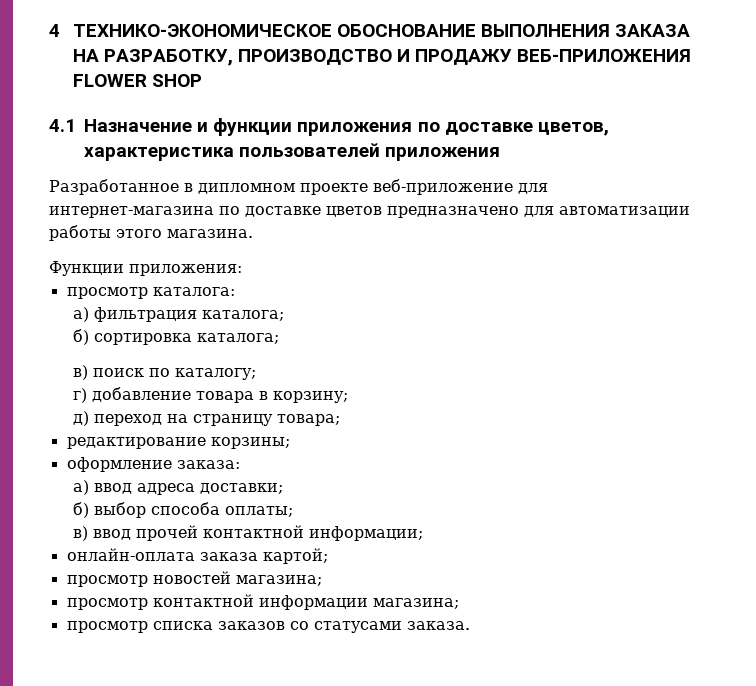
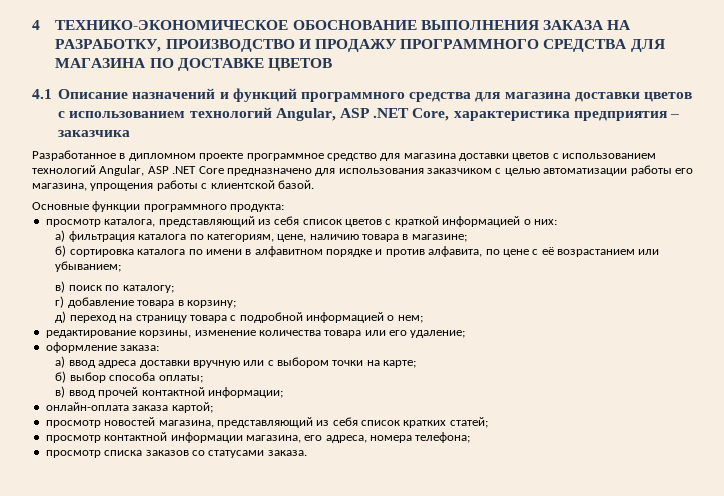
[517,49,692,62] [72,74,202,87] [49,118,609,136] [84,143,501,161] [49,179,548,195] [49,206,690,218] [49,225,253,241] [49,261,242,276] [66,287,235,299] [72,307,284,322] [72,329,279,345] ВЕБ-ПРИЛОЖЕНИЯ FLOWER SHOP // 4.1 Назначение и функции приложения по доставке цветов, характеристика пользователей приложения // Разработанное в дипломном проекте веб-приложение для интернет-магазина по доставке цветов предназначено для автоматизации работы этого магазина. // Функции приложения: // просмотр каталога: // а) фильтрация каталога; // б) сортировка каталога; -> [400,39,665,52] [55,58,333,71] [32,88,692,102] [58,107,679,121] [58,130,131,137] [32,150,657,161] [32,165,693,176] [32,180,314,191] [32,201,285,212] [45,216,557,227] [55,230,467,242] [55,245,660,257] [55,261,122,272] ПРОГРАММНОГО СРЕДСТВА ДЛЯ МАГАЗИНА ПО ДОСТАВКЕ ЦВЕТОВ // 4.1 Описание назначений и функций программного средства для магазина доставки цветов с использованием технологий Angular, ASP .NET Core, характеристика предприятия – заказчика // Разработанное в дипломном проекте программное средство для магазина доставки цветов с использованием технологий Angular, ASP .NET Core предназначено для использования заказчиком с целью автоматизации работы его магазина, упрощения работы с клиентской базой. // Основные функции программного продукта: // просмотр каталога, представляющий из себя список цветов с краткой информацией о них: // а) фильтрация каталога по категориям, цене, наличию товара в магазине; // б) сортировка каталога по имени в алфавитном порядке и против алфавита, по цене с её возрастанием или убыванием;
[276,414,340,426] [66,437,290,449] товара; // редактирование корзины; -> [189,312,423,323] [45,330,466,338] товара с подробной информацией о нем; // редактирование корзины, изменение количества товара или его удаление;
[199,483,283,494] доставки; -> [139,357,417,368] доставки вручную или с выбором точки на карте;
[235,575,322,586] [66,594,459,610] магазина; // просмотр контактной информации магазина; -> [158,417,488,428] [45,432,471,443] магазина, представляющий из себя список кратких статей; // просмотр контактной информации магазина, его адреса, номера телефона;

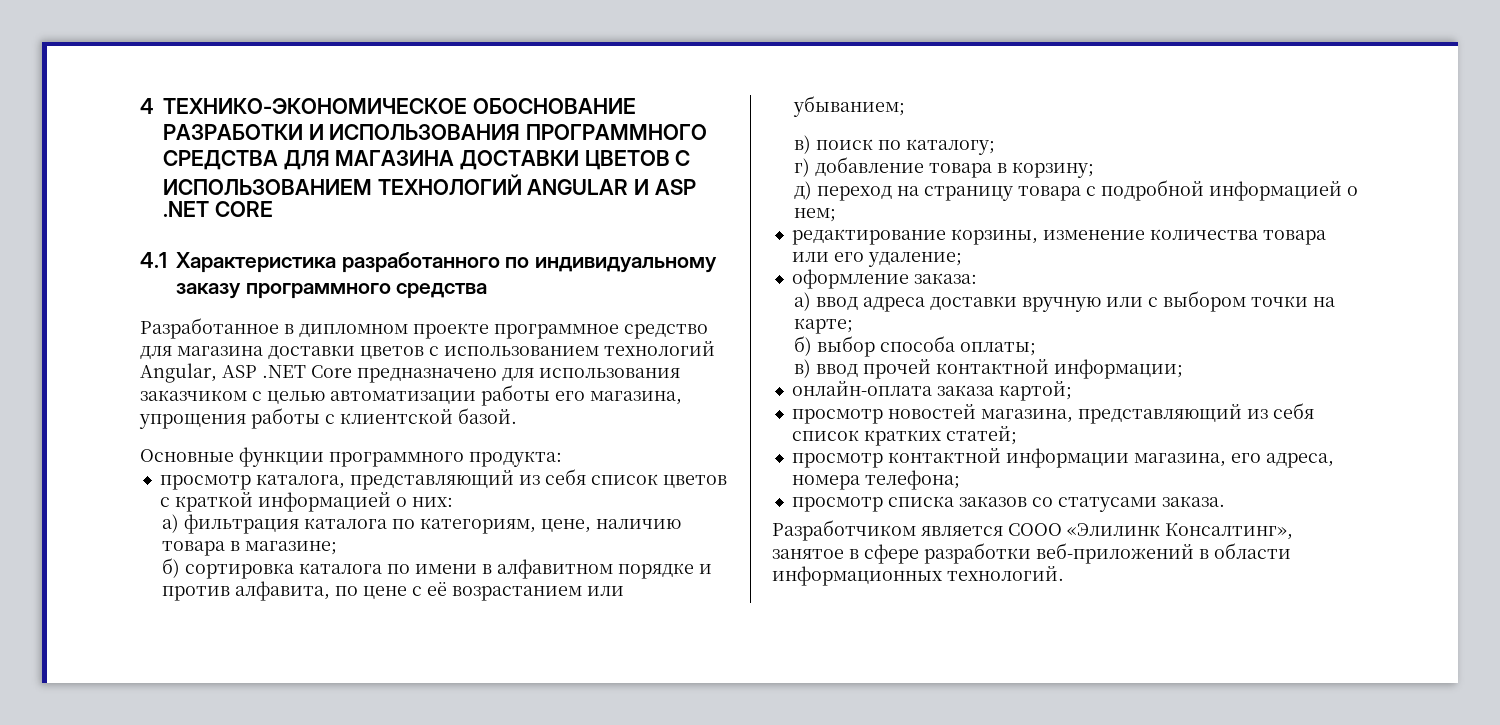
[420,20,632,30] [55,39,398,52] ВЫПОЛНЕНИЯ ЗАКАЗА НА РАЗРАБОТКУ, ПРОИЗВОДСТВО И ПРОДАЖУ -> [163,124,521,140] РАЗРАБОТКИ И ИСПОЛЬЗОВАНИЯ
[149,58,264,71] ПО ДОСТАВКЕ -> [460,150,580,170] ДОСТАВКИ
[32,88,692,102] [58,107,679,121] [58,130,131,137] // 4.1 Описание назначений и функций программного средства для магазина доставки цветов с использованием технологий Angular, ASP .NET Core, характеристика предприятия – заказчика -> [675,150,691,166] [163,174,696,195] [163,201,273,217] [140,252,718,273] [176,283,488,299] С ИСПОЛЬЗОВАНИЕМ ТЕХНОЛОГИЙ ANGULAR И ASP .NET CORE // 4.1 Характеристика разработанного по индивидуальному заказу программного средства
(307, 453) none -> [772,520,1293,541] [772,543,1291,564] [772,566,1064,586] // Разработчиком является СООО «Элилинк Консалтинг», занятое в сфере разработки веб-приложений в области информационных технологий.

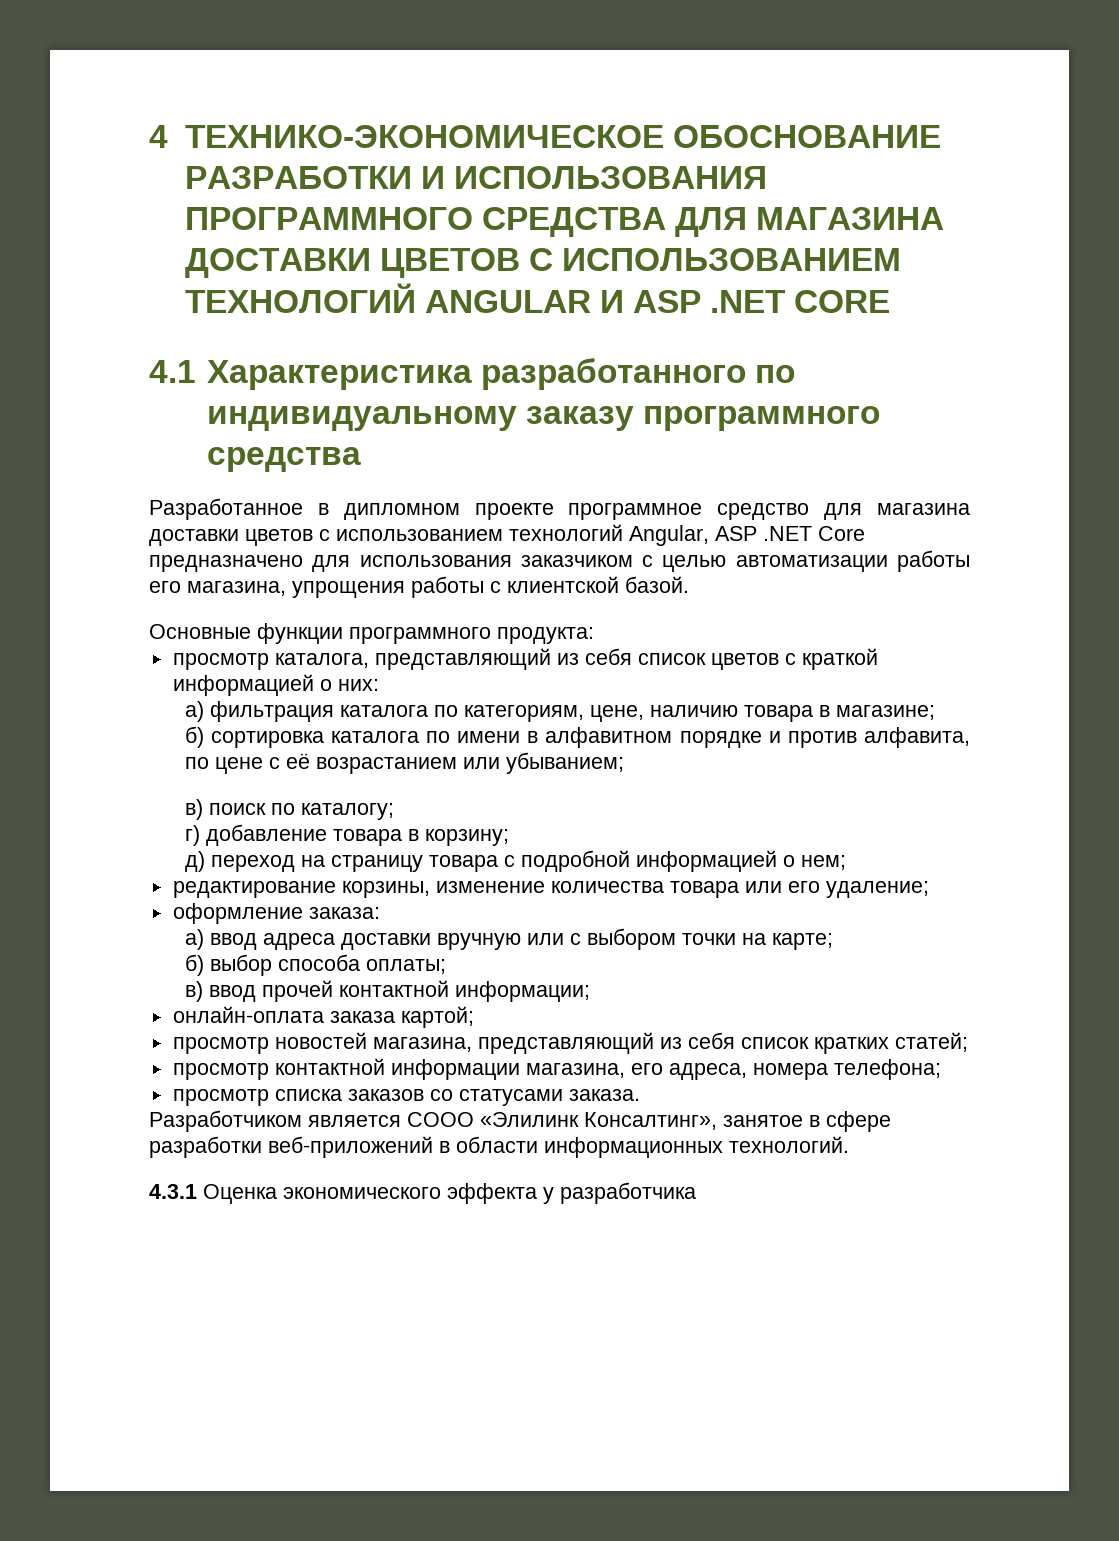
(1064, 573) none -> [149,1182,696,1204] // 4.3.1 Оценка экономического эффекта у разработчика

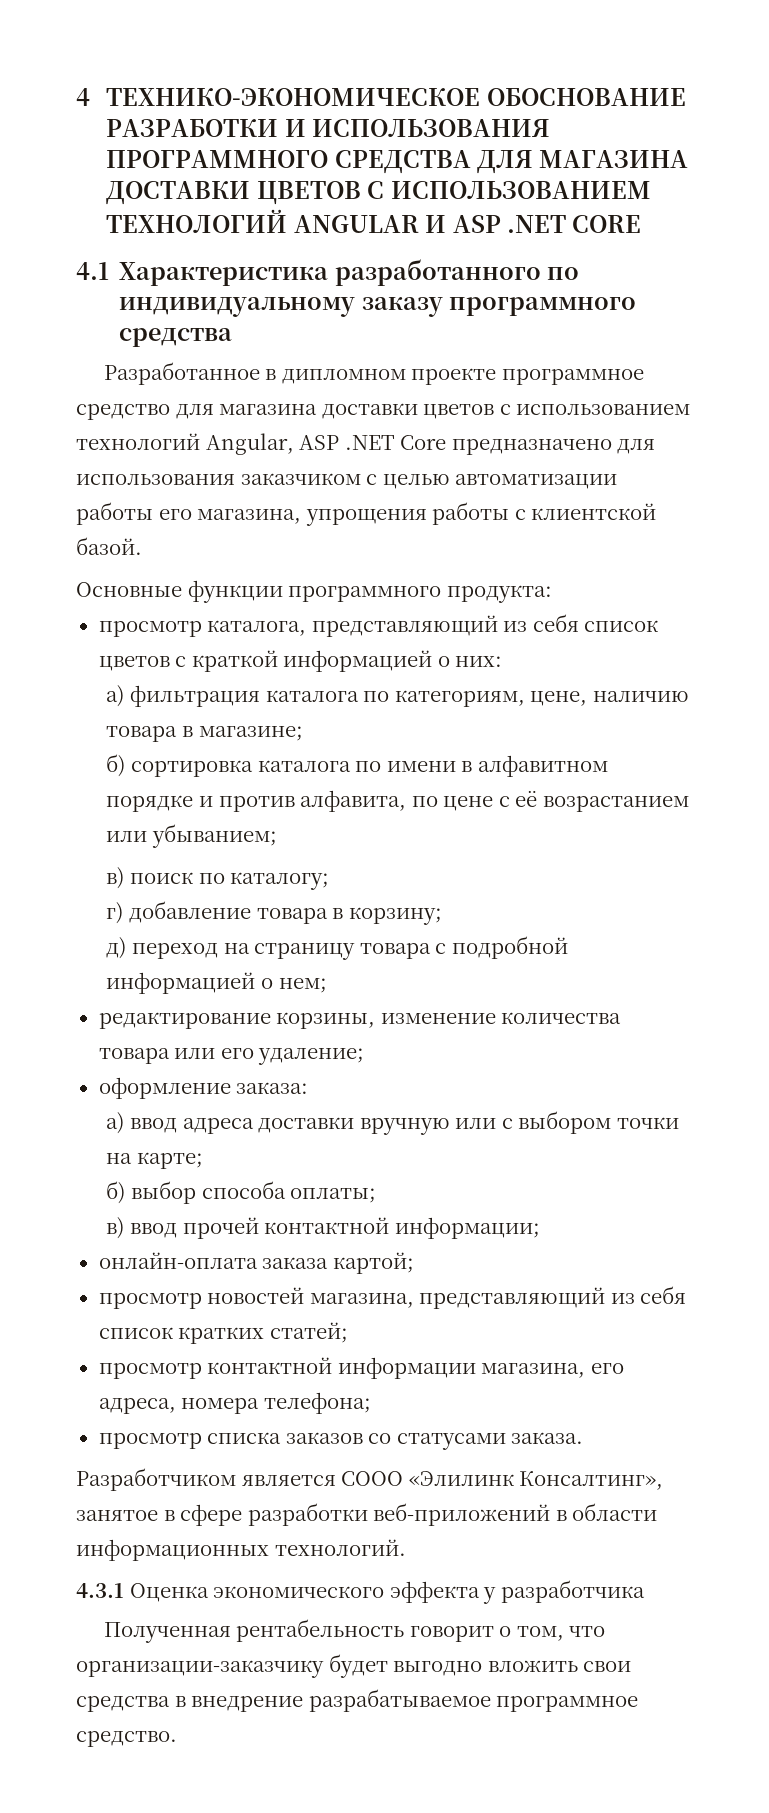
(696, 1193) none -> [103,1619,606,1643] [76,1654,632,1678] [76,1689,639,1712] [76,1731,177,1747] // Полученная рентабельность говорит о том, что организации-заказчику будет выгодно вложить свои средства в внедрение разрабатываемое программное средство.

